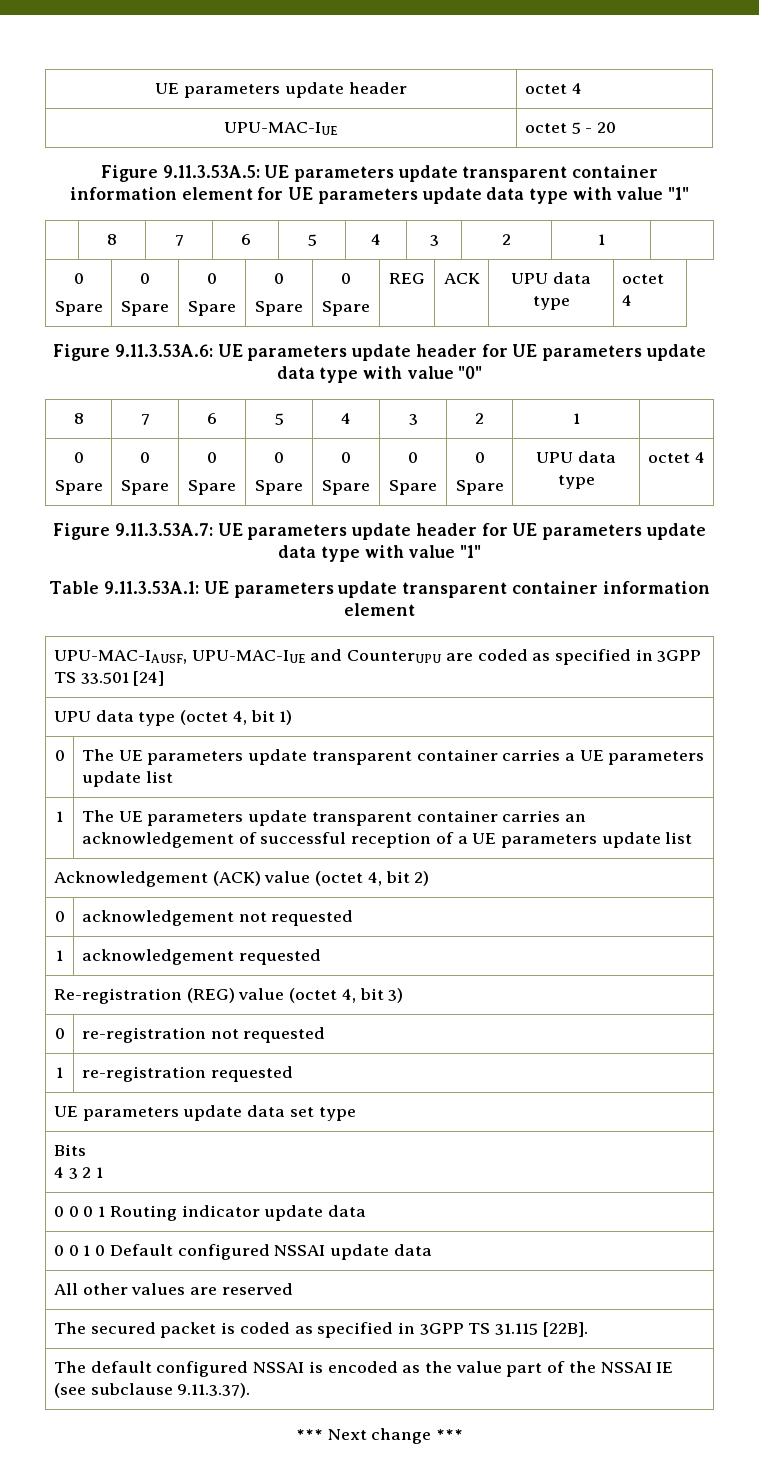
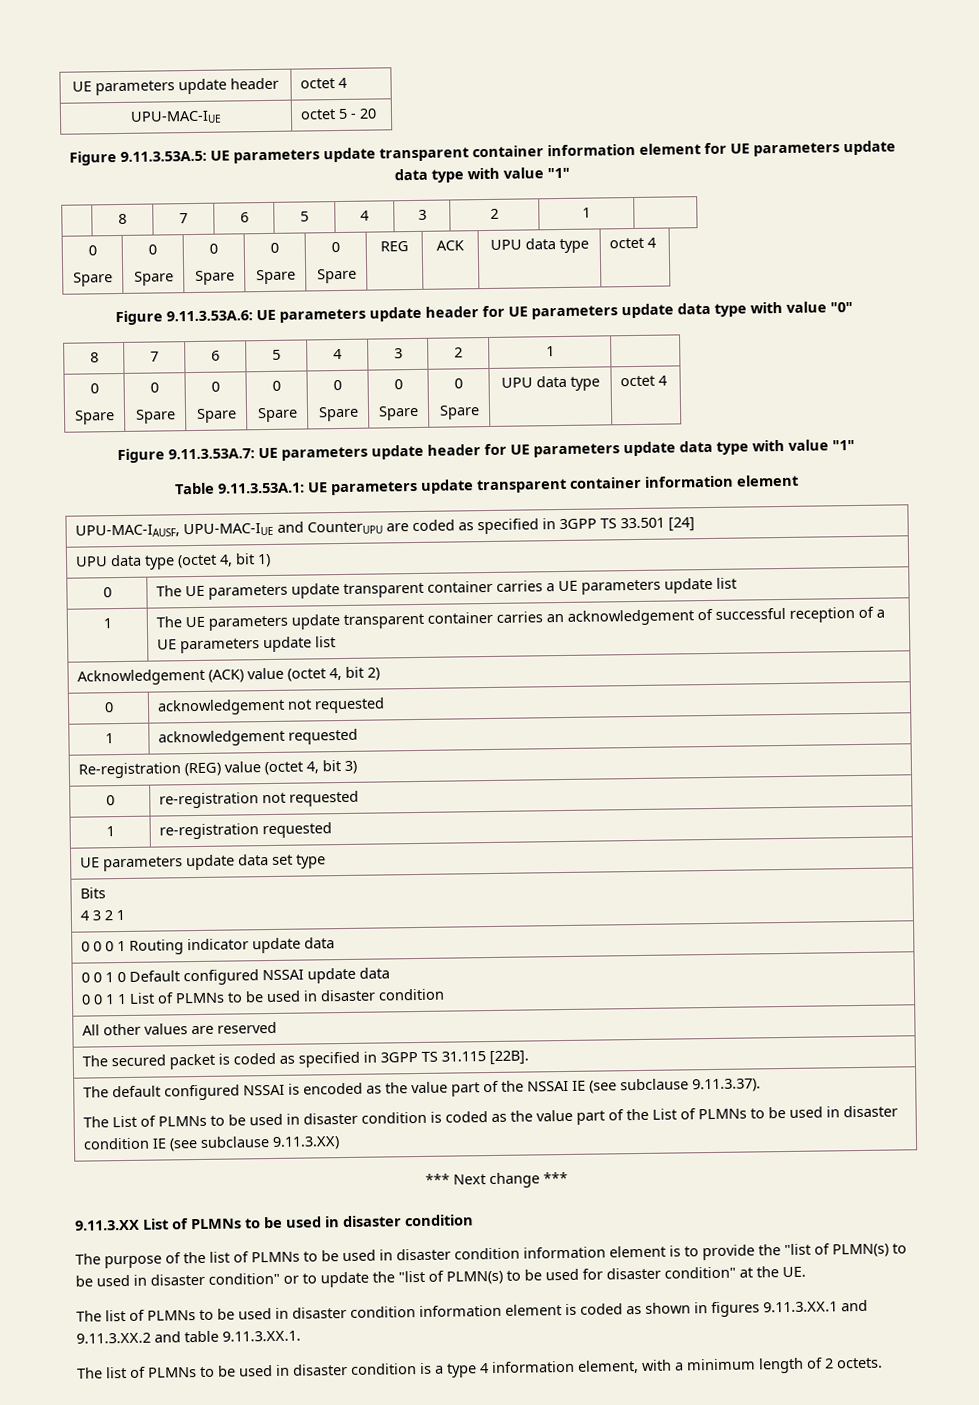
(432, 1250) none -> [81,988,446,1005] // 0 0 1 1 List of PLMNs to be used in disaster condition
[295,1428,464,1444] // *** Next change *** -> [83,1105,899,1128] [83,1136,341,1152] [424,1171,568,1189] [75,1214,474,1231] [75,1243,907,1269] [75,1266,806,1288] [76,1299,868,1322] [76,1330,301,1344] [77,1357,883,1379] // The List of PLMNs to be used in disaster condition is coded as the value part of the List of PLMNs to be used in disaster condition IE (see subclause 9.11.3.XX) // *** Next change *** // 9.11.3.XX List of PLMNs to be used in disaster condition // The purpose of the list of PLMNs to be used in disaster condition information element is to provide the "list of PLMN(s) to be used in disaster condition" or to update the "list of PLMN(s) to be used for disaster condition" at the UE. // The list of PLMNs to be used in disaster condition information element is coded as shown in figures 9.11.3.XX.1 and 9.11.3.XX.2 and table 9.11.3.XX.1. // The list of PLMNs to be used in disaster condition is a type 4 information element, with a minimum length of 2 octets.

